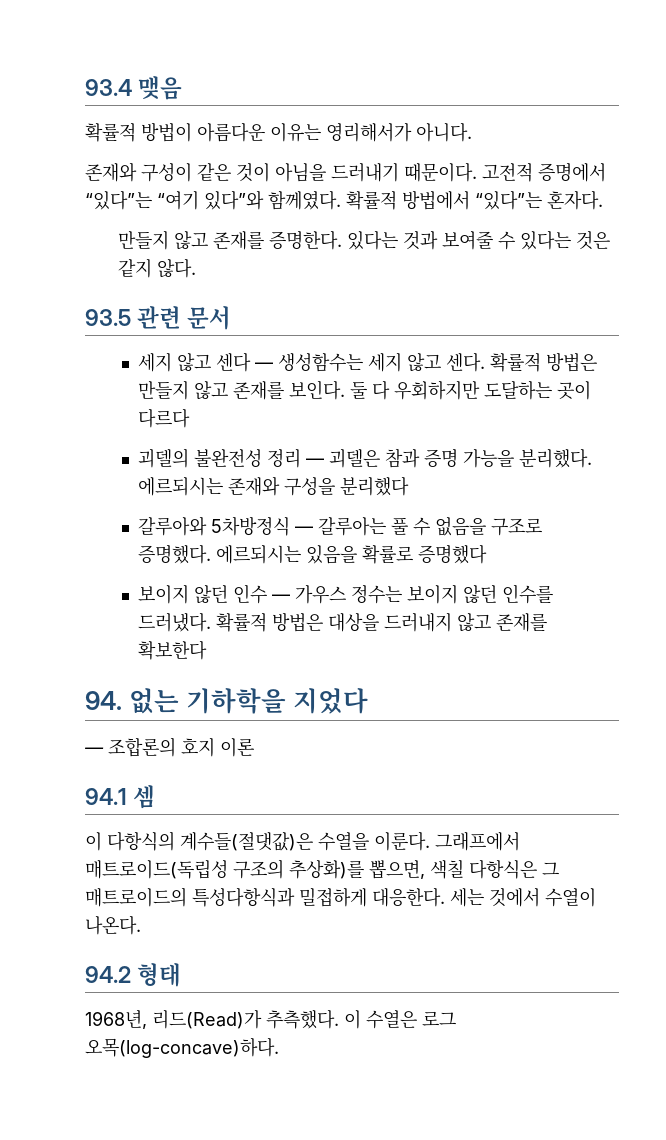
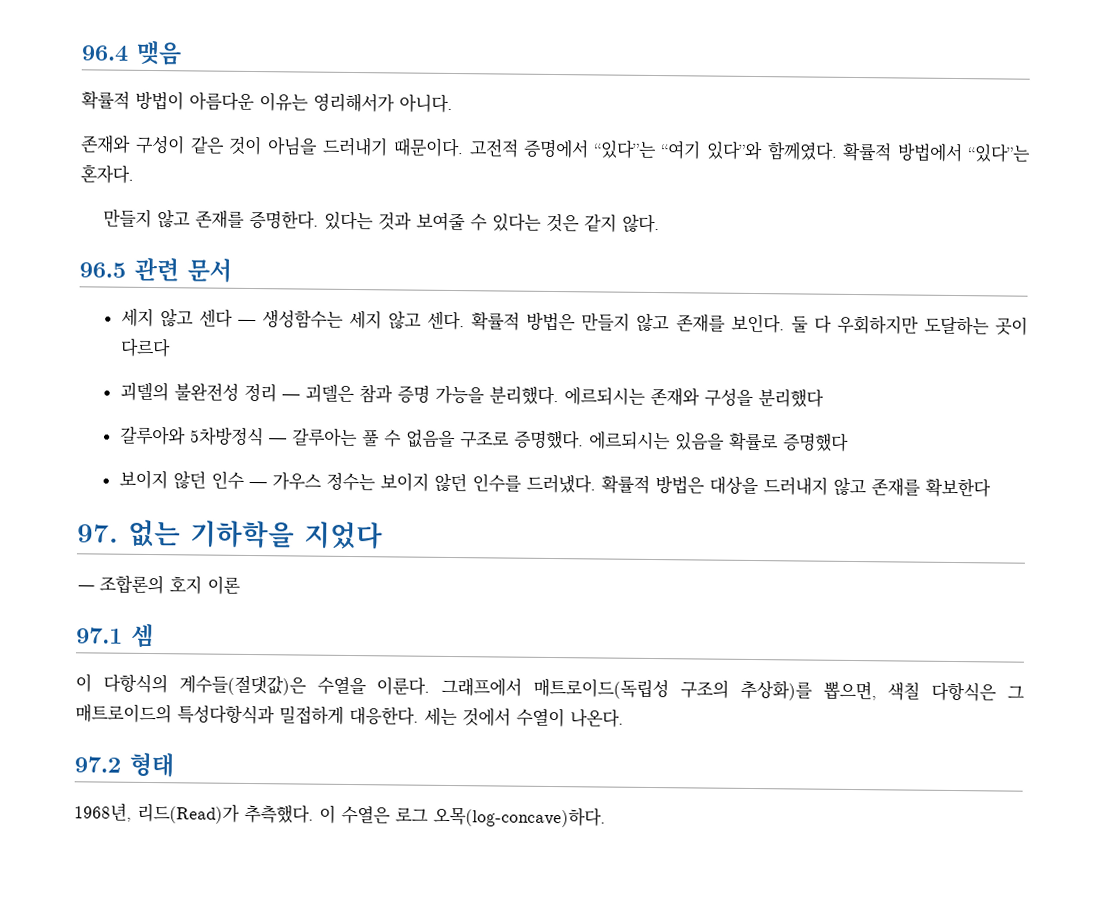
[85,79,132,96] 93.4 -> [81,45,129,62] 96.4
[85,309,131,326] 93.5 -> [79,262,126,278] 96.5
[85,691,122,710] 94. -> [77,524,119,543] 97.
[85,788,127,805] 94.1 -> [76,627,123,644] 97.1
[85,966,131,983] 94.2 -> [74,756,121,773] 97.2

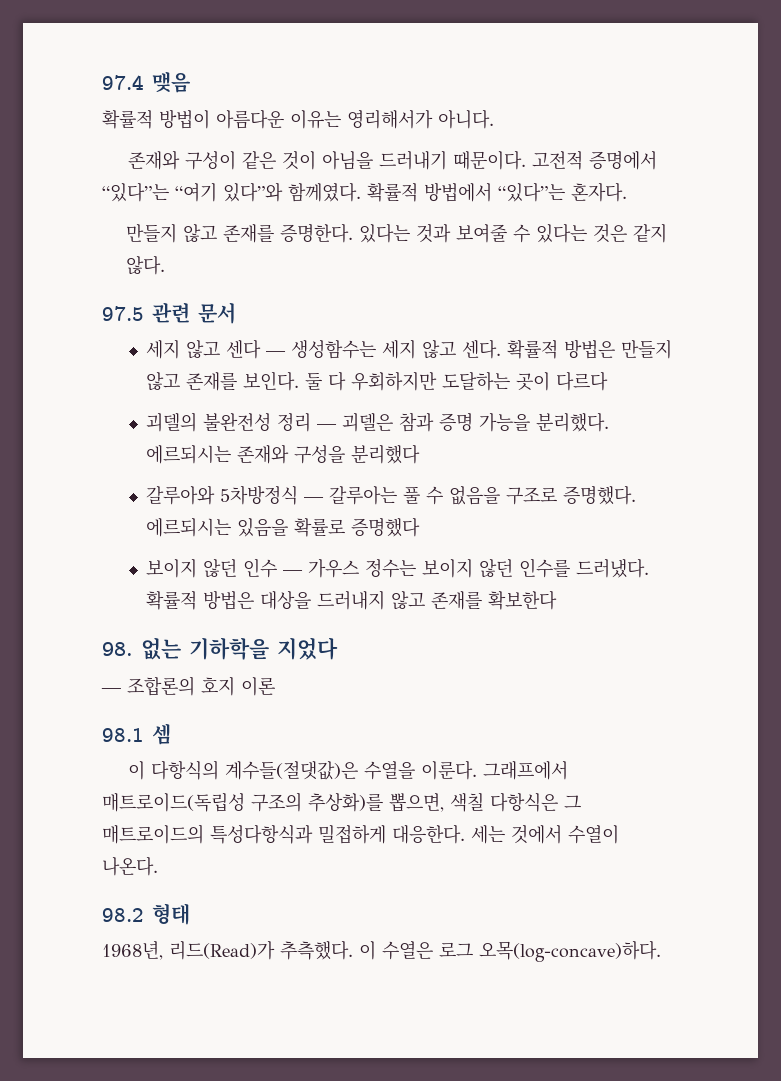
[81,45,129,62] 96.4 -> [102,75,144,90] 97.4
[79,262,126,278] 96.5 -> [102,306,144,321] 97.5
[77,524,119,543] 97. -> [102,642,133,656] 98.
[76,627,123,644] 97.1 -> [102,728,144,742] 98.1
[74,756,121,773] 97.2 -> [102,908,144,922] 98.2

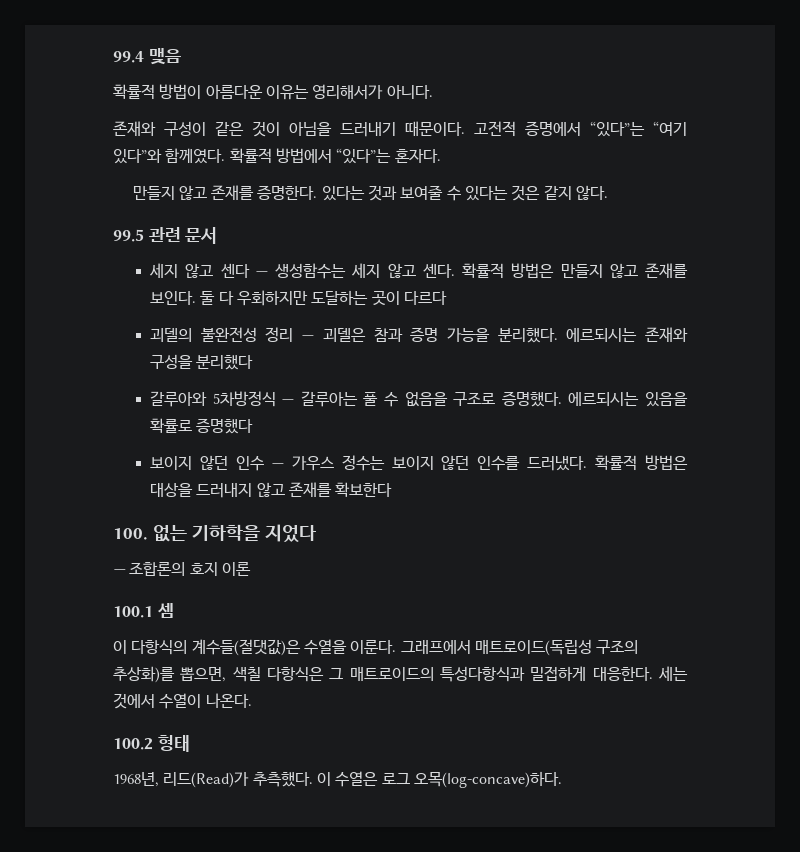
[102,75,144,90] 97.4 -> [113,51,144,63] 99.4
[102,306,144,321] 97.5 -> [113,229,144,242] 99.5
[102,642,133,656] 98. -> [113,528,148,540] 100.
[102,728,144,742] 98.1 -> [113,606,153,618] 100.1
[102,908,144,922] 98.2 -> [113,738,153,750] 100.2

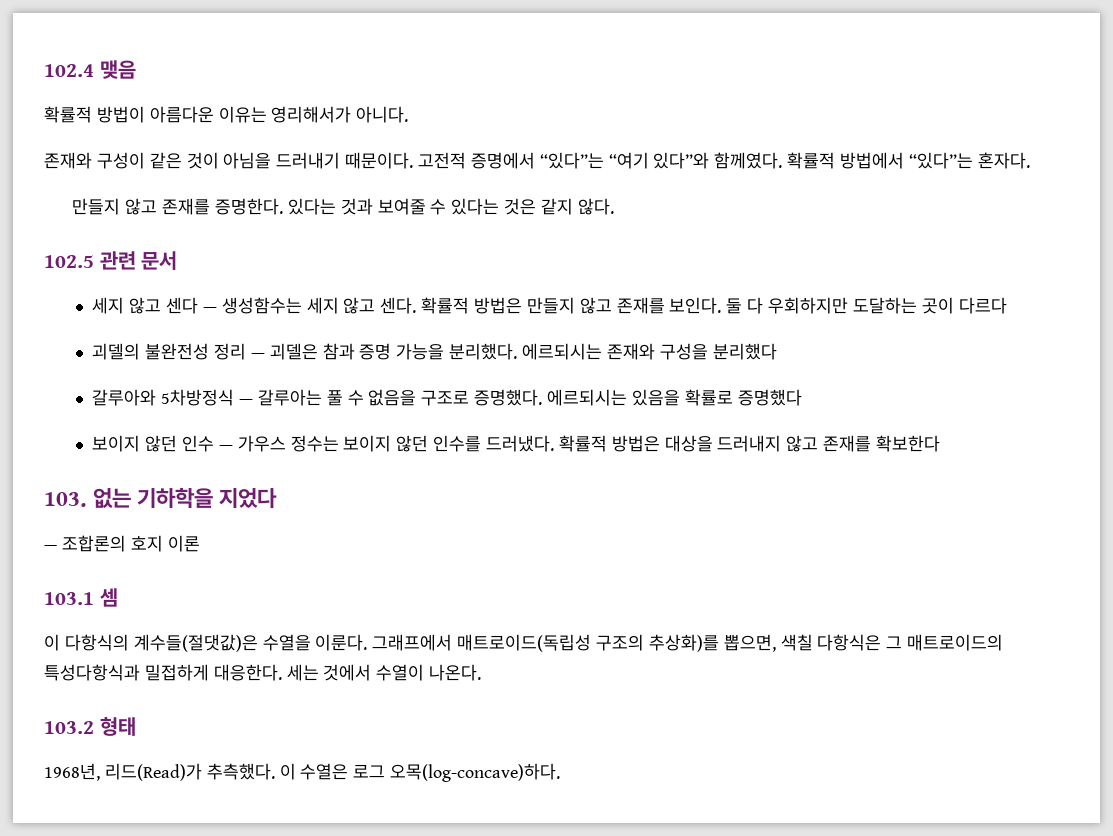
[113,51,144,63] 99.4 -> [44,64,94,77] 102.4
[113,229,144,242] 99.5 -> [44,255,94,268] 102.5
[113,528,148,540] 100. -> [44,492,87,507] 103.
[113,606,153,618] 100.1 -> [44,592,94,605] 103.1
[113,738,153,750] 100.2 -> [44,721,94,734] 103.2

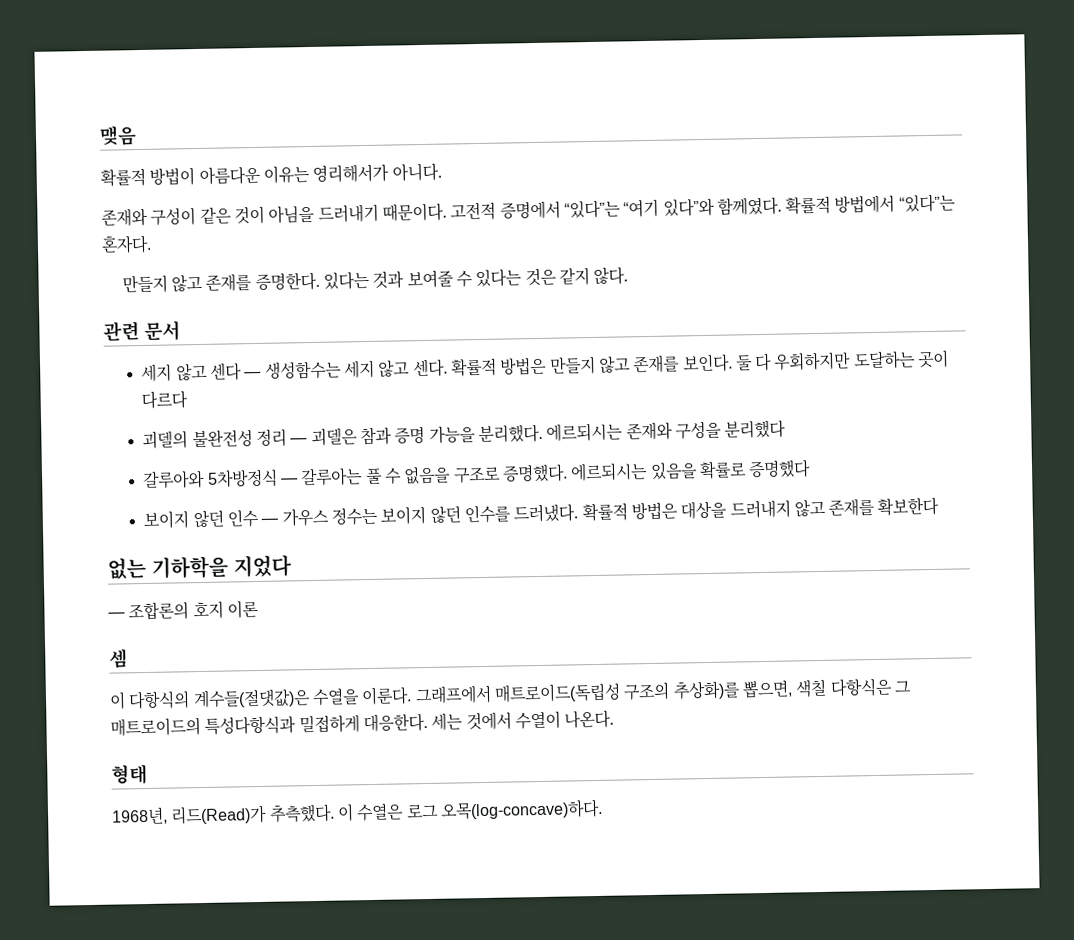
[44,64,94,77] 102.4 -> (99, 135) none
[44,255,94,268] 102.5 -> (629, 275) none
[44,492,87,507] 103. -> (940, 506) none
[44,592,94,605] 103.1 -> (259, 609) none
[44,721,94,734] 103.2 -> (615, 719) none

